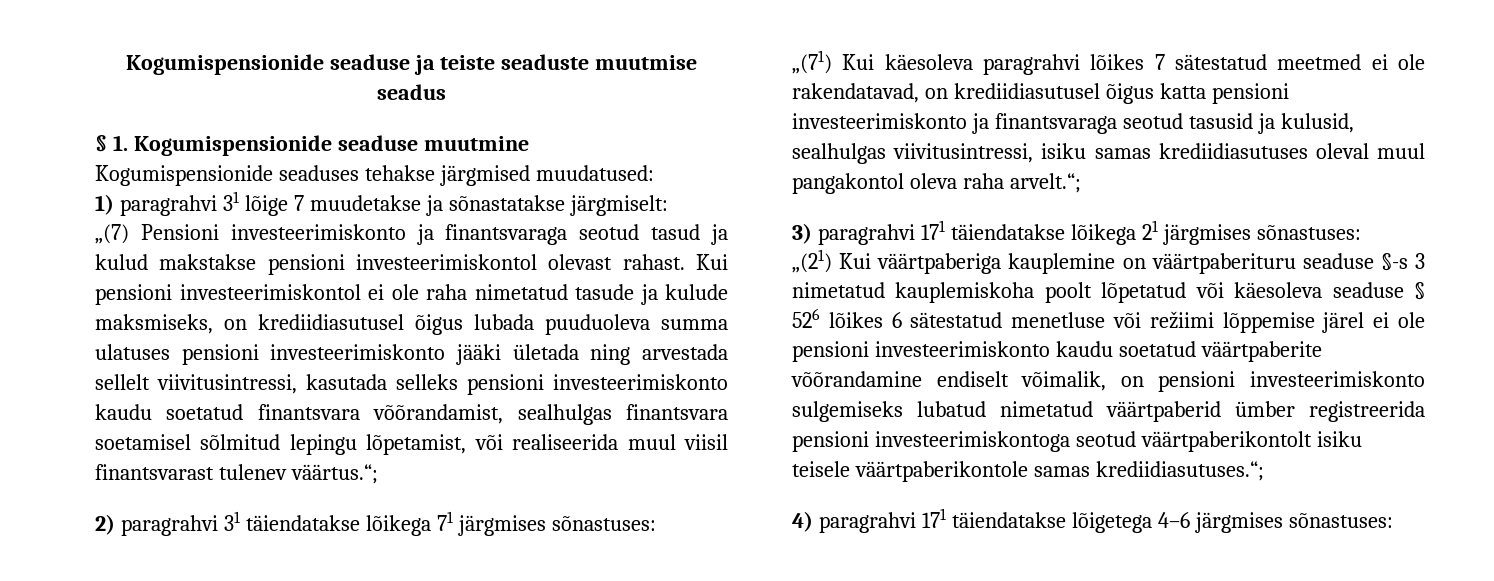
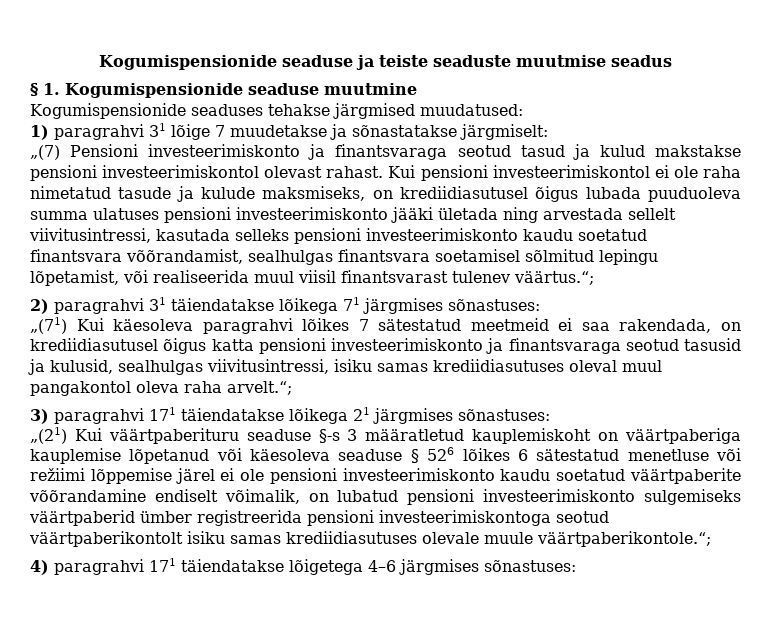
[1277,54,1425,70] [792,83,919,103] meetmed ei ole rakendatavad, -> [470,318,712,333] meetmeid ei saa rakendada,
[877,253,1146,274] väärtpaberiga kauplemine on -> (102, 434) none
[792,282,1187,303] nimetatud kauplemiskoha poolt lõpetatud -> [365,428,742,444] [30,448,210,464] määratletud kauplemiskoht on väärtpaberiga kauplemise lõpetanud
(1144, 381) none -> [337,490,399,502] lubatud
[917,401,1093,417] lubatud nimetatud -> (741, 497) none
[792,461,1264,482] teisele väärtpaberikontole samas krediidiasutuses.“; -> [230,531,711,547] samas krediidiasutuses olevale muule väärtpaberikontole.“;

